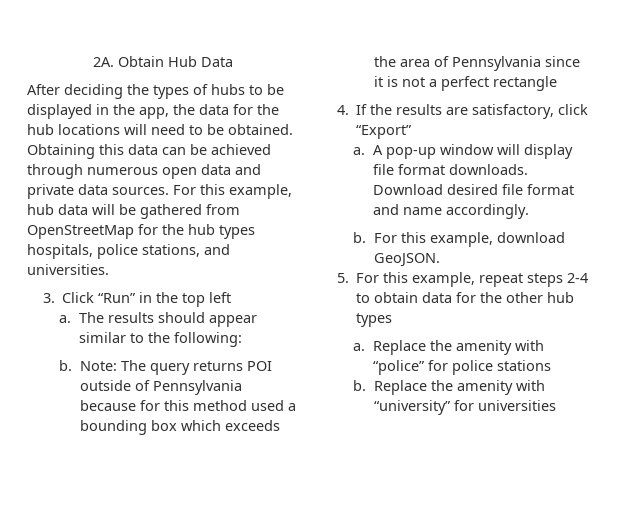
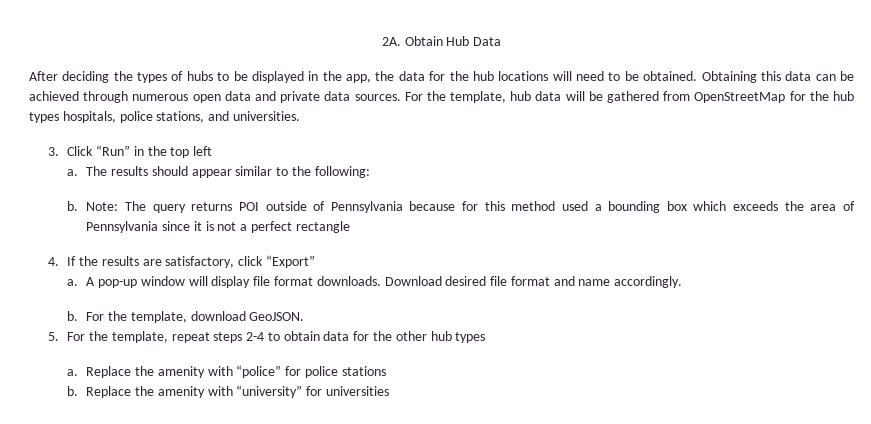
[200,184,292,199] this example, -> [426,91,507,103] the template,
[400,232,493,247] this example, -> [108,311,187,323] the template,
[383,272,476,287] this example, -> [88,331,168,343] the template,

